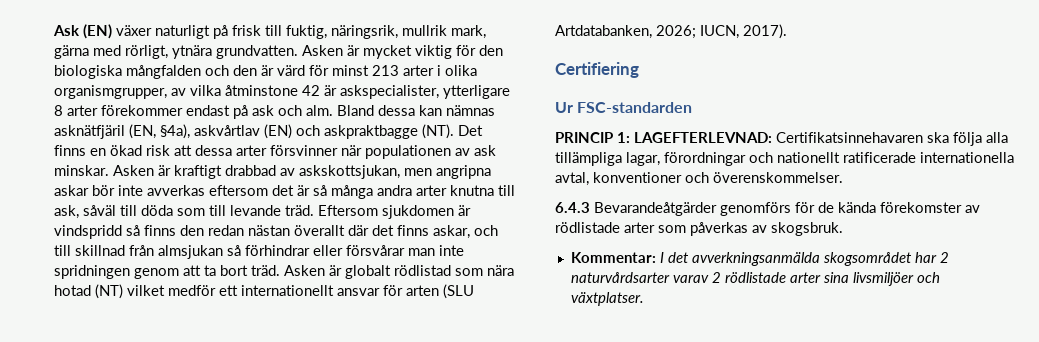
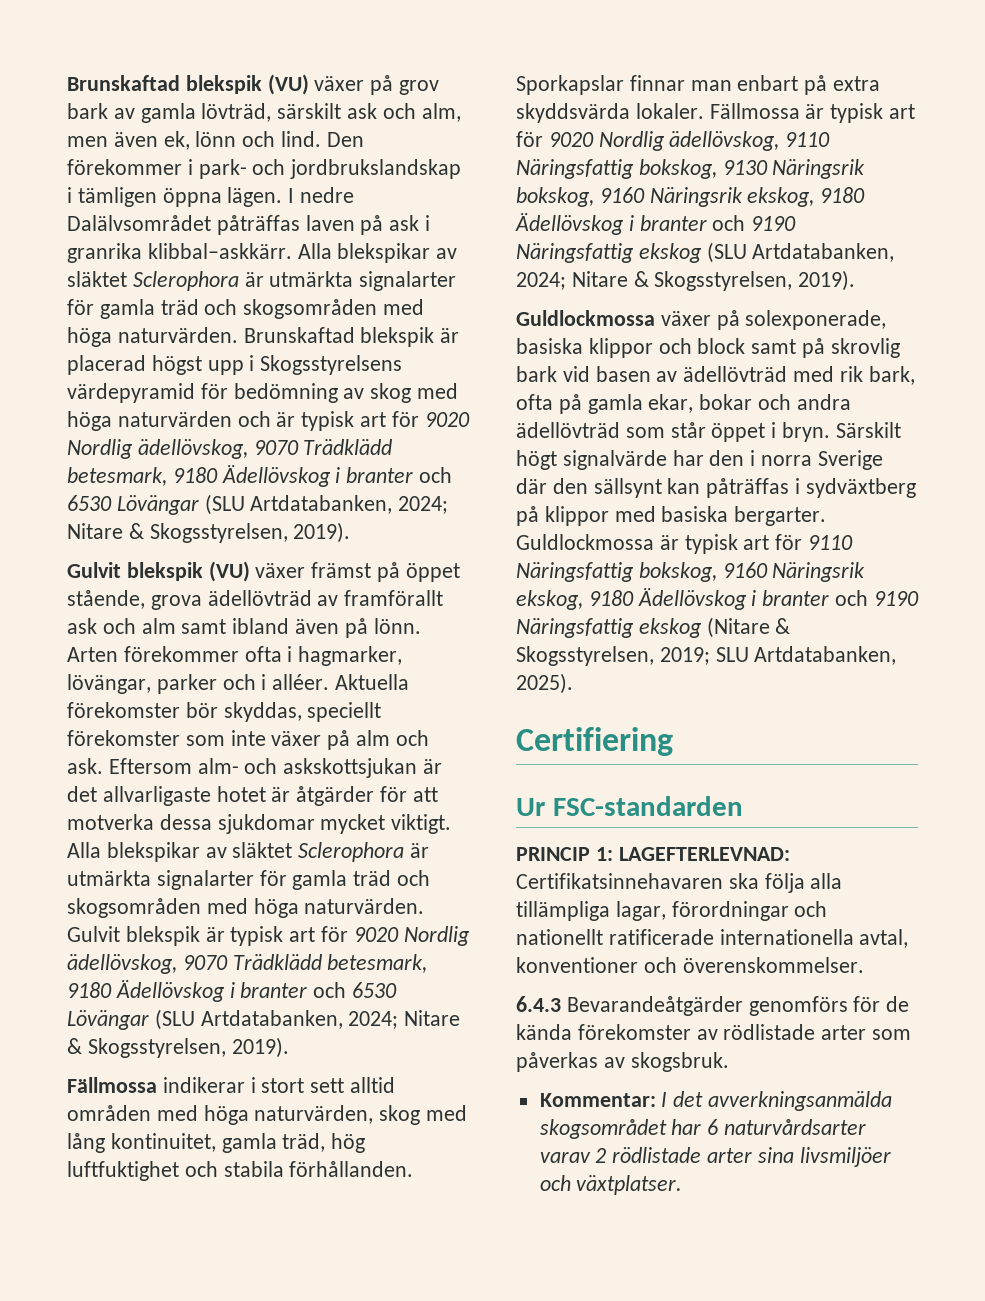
[53,24,486,39] [54,45,503,59] [54,65,477,79] [54,85,510,99] [54,105,495,119] [54,124,483,139] [54,145,496,159] [54,165,491,179] [54,185,515,199] [54,205,471,219] [54,225,498,239] [54,245,464,259] [54,265,514,279] [54,284,474,299] [555,24,787,39] Ask (EN) växer naturligt på frisk till fuktig, näringsrik, mullrik mark, gärna med rörligt, ytnära grundvatten. Asken är mycket viktig för den biologiska mångfalden och den är värd för minst 213 arter i olika organismgrupper, av vilka åtminstone 42 är askspecialister, ytterligare 8 arter förekommer endast på ask och alm. Bland dessa kan nämnas asknätfjäril (EN, §4a), askvårtlav (EN) och askpraktbagge (NT). Det finns en ökad risk att dessa arter försvinner när populationen av ask minskar. Asken är kraftigt drabbad av askskottsjukan, men angripna askar bör inte avverkas eftersom det är så många andra arter knutna till ask, såväl till döda som till levande träd. Eftersom sjukdomen är vindspridd så finns den redan nästan överallt där det finns askar, och till skillnad från almsjukan så förhindrar eller försvårar man inte spridningen genom att ta bort träd. Asken är globalt rödlistad som nära hotad (NT) vilket medför ett internationellt ansvar för arten (SLU Artdatabanken, 2026; IUCN, 2017). -> [67,74,440,95] [67,103,461,123] [67,131,364,150] [67,159,462,179] [67,187,355,207] [67,215,431,235] [67,243,458,263] [67,271,457,291] [67,299,425,319] [67,327,460,347] [67,355,403,375] [67,383,459,403] [67,411,470,431] [67,439,393,459] [67,465,453,487] [67,494,449,515] [67,522,351,543] [67,561,460,582] [67,590,444,610] [67,618,421,638] [67,646,403,666] [67,674,410,694] [67,702,382,722] [67,730,429,750] [67,758,443,778] [67,786,438,806] [67,814,452,834] [67,842,430,862] [67,870,431,890] [67,898,425,918] [67,926,470,946] [67,954,428,974] [67,980,398,1002] [67,1009,461,1030] [67,1037,289,1058] [67,1077,396,1093] [67,1105,468,1125] [67,1133,366,1153] [67,1161,414,1181] [516,75,881,95] [516,103,916,123] [516,131,831,151] [516,159,866,179] [516,187,866,207] [515,213,797,235] [516,242,895,263] [516,270,856,291] [516,310,887,330] [516,338,900,358] [516,366,915,385] [516,394,851,414] [516,422,901,442] [516,450,883,470] [516,478,916,498] [516,506,827,526] [516,534,854,554] [516,562,866,582] [516,588,919,610] [516,617,791,638] [516,646,897,666] [516,673,573,694] Brunskaftad blekspik (VU) växer på grov bark av gamla lövträd, särskilt ask och alm, men även ek, lönn och lind. Den förekommer i park- och jordbrukslandskap i tämligen öppna lägen. I nedre Dalälvsområdet påträffas laven på ask i granrika klibbal–askkärr. Alla blekspikar av släktet Sclerophora är utmärkta signalarter för gamla träd och skogsområden med höga naturvärden. Brunskaftad blekspik är placerad högst upp i Skogsstyrelsens värdepyramid för bedömning av skog med höga naturvärden och är typisk art för 9020 Nordlig ädellövskog, 9070 Trädklädd betesmark, 9180 Ädellövskog i branter och 6530 Lövängar (SLU Artdatabanken, 2024; Nitare & Skogsstyrelsen, 2019). // Gulvit blekspik (VU) växer främst på öppet stående, grova ädellövträd av framförallt ask och alm samt ibland även på lönn. Arten förekommer ofta i hagmarker, lövängar, parker och i alléer. Aktuella förekomster bör skyddas, speciellt förekomster som inte växer på alm och ask. Eftersom alm- och askskottsjukan är det allvarligaste hotet är åtgärder för att motverka dessa sjukdomar mycket viktigt. Alla blekspikar av släktet Sclerophora är utmärkta signalarter för gamla träd och skogsområden med höga naturvärden. Gulvit blekspik är typisk art för 9020 Nordlig ädellövskog, 9070 Trädklädd betesmark, 9180 Ädellövskog i branter och 6530 Lövängar (SLU Artdatabanken, 2024; Nitare & Skogsstyrelsen, 2019). // Fällmossa indikerar i stort sett alltid områden med höga naturvärden, skog med lång kontinuitet, gamla träd, hög luftfuktighet och stabila förhållanden. Sporkapslar finnar man enbart på extra skyddsvärda lokaler. Fällmossa är typisk art för 9020 Nordlig ädellövskog, 9110 Näringsfattig bokskog, 9130 Näringsrik bokskog, 9160 Näringsrik ekskog, 9180 Ädellövskog i branter och 9190 Näringsfattig ekskog (SLU Artdatabanken, 2024; Nitare & Skogsstyrelsen, 2019). // Guldlockmossa växer på solexponerade, basiska klippor och block samt på skrovlig bark vid basen av ädellövträd med rik bark, ofta på gamla ekar, bokar och andra ädellövträd som står öppet i bryn. Särskilt högt signalvärde har den i norra Sverige där den sällsynt kan påträffas i sydväxtberg på klippor med basiska bergarter. Guldlockmossa är typisk art för 9110 Näringsfattig bokskog, 9160 Näringsrik ekskog, 9180 Ädellövskog i branter och 9190 Näringsfattig ekskog (Nitare & Skogsstyrelsen, 2019; SLU Artdatabanken, 2025).
[939,252,949,263] 2 -> [707,1119,719,1135] 6

